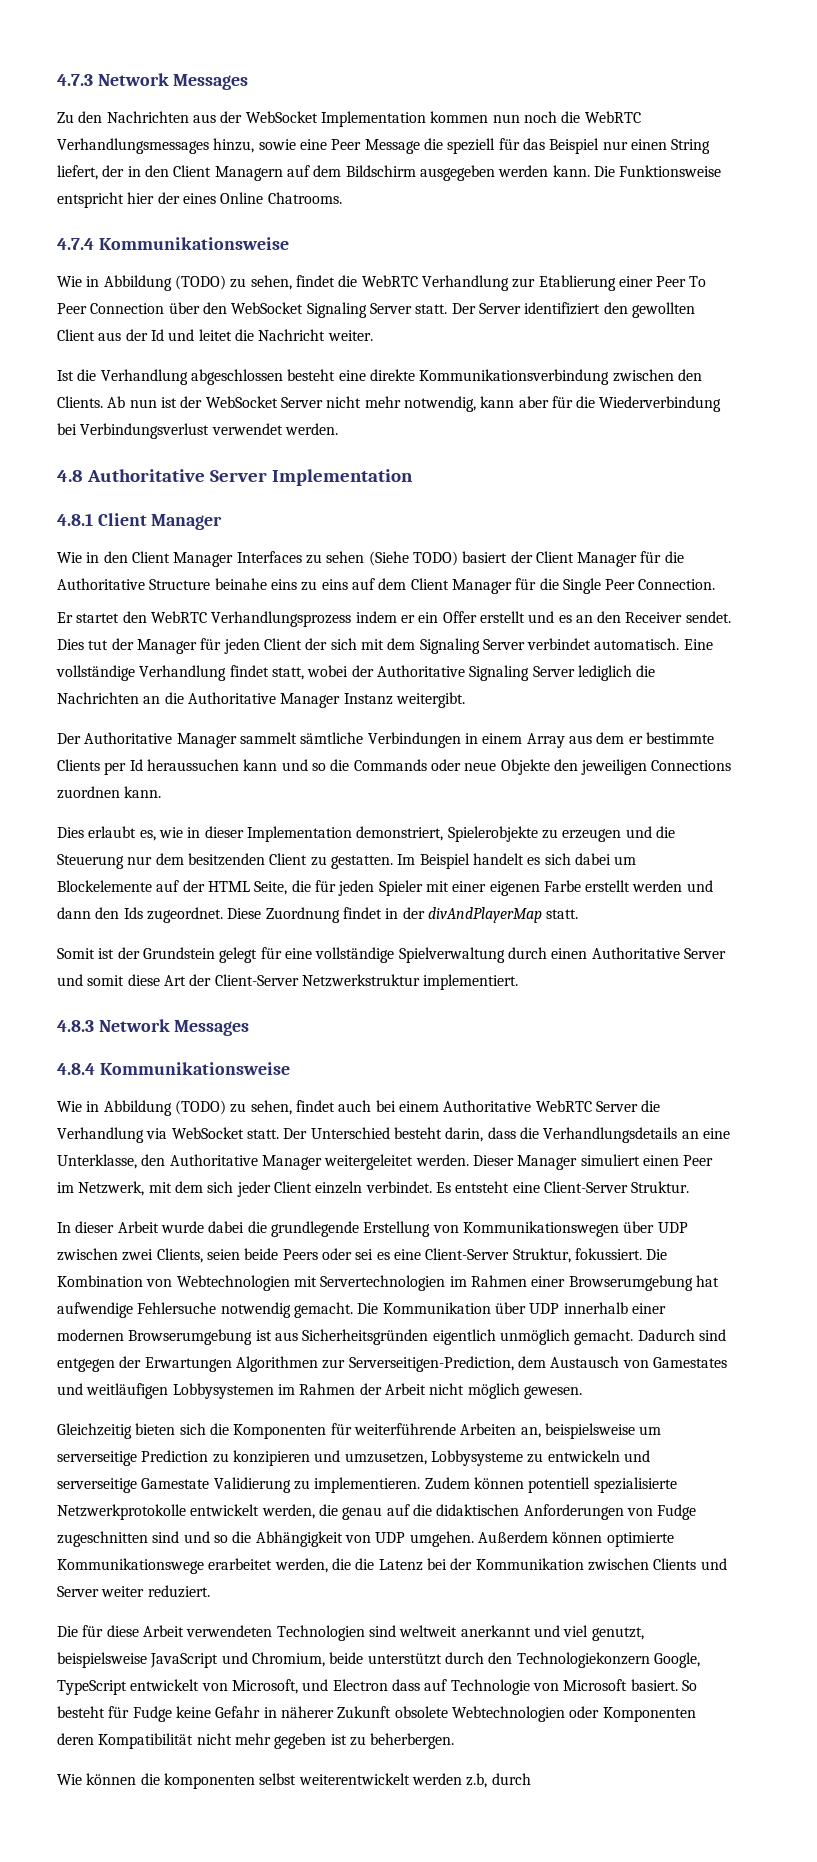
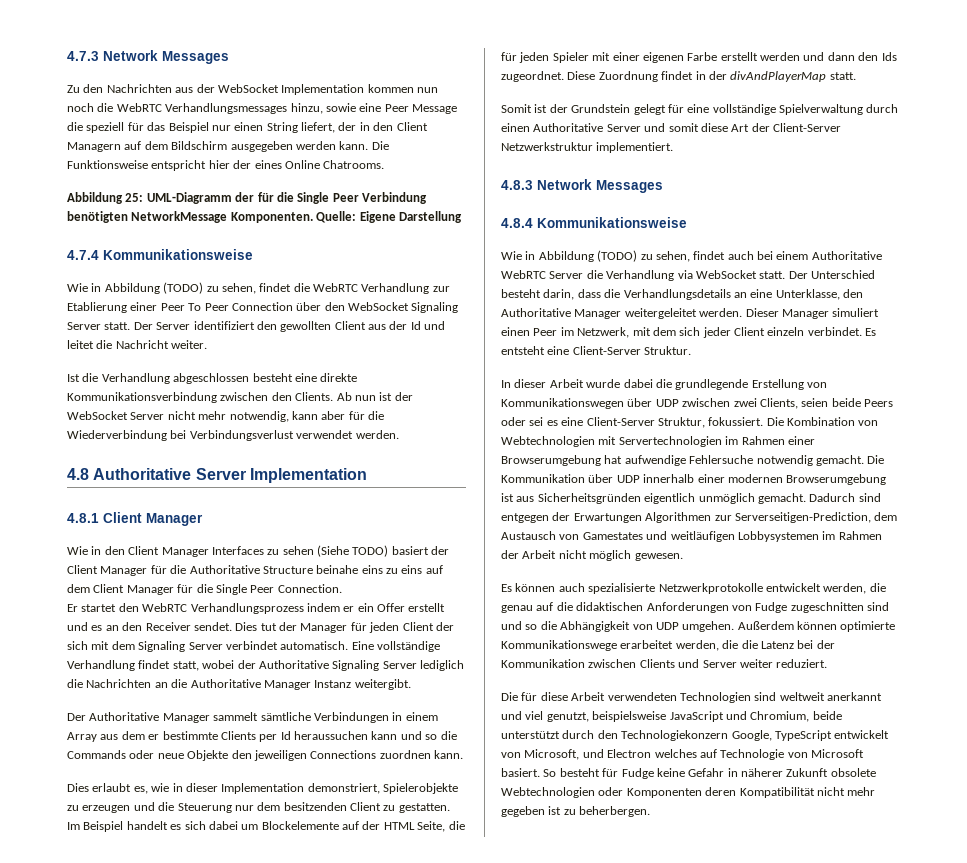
(342, 198) none -> [67,192,427,204] [67,211,462,223] // Abbildung 25: UML-Diagramm der für die Single Peer Verbindung benötigten NetworkMessage Komponenten. Quelle: Eigene Darstellung
[57,1423,662,1439] [57,1450,650,1466] [57,1477,591,1493] Gleichzeitig bieten sich die Komponenten für weiterführende Arbeiten an, beispielsweise um serverseitige Prediction zu konzipieren und umzusetzen, Lobbysysteme zu entwickeln und serverseitige Gamestate Validierung zu implementieren. Zudem können potentiell -> [501,583,585,592] Es können auch
[391,1679,420,1691] dass -> [654,749,697,758] welches
[57,1773,531,1789] // Wie können die komponenten selbst weiterentwickelt werden z.b, durch -> (651, 811) none

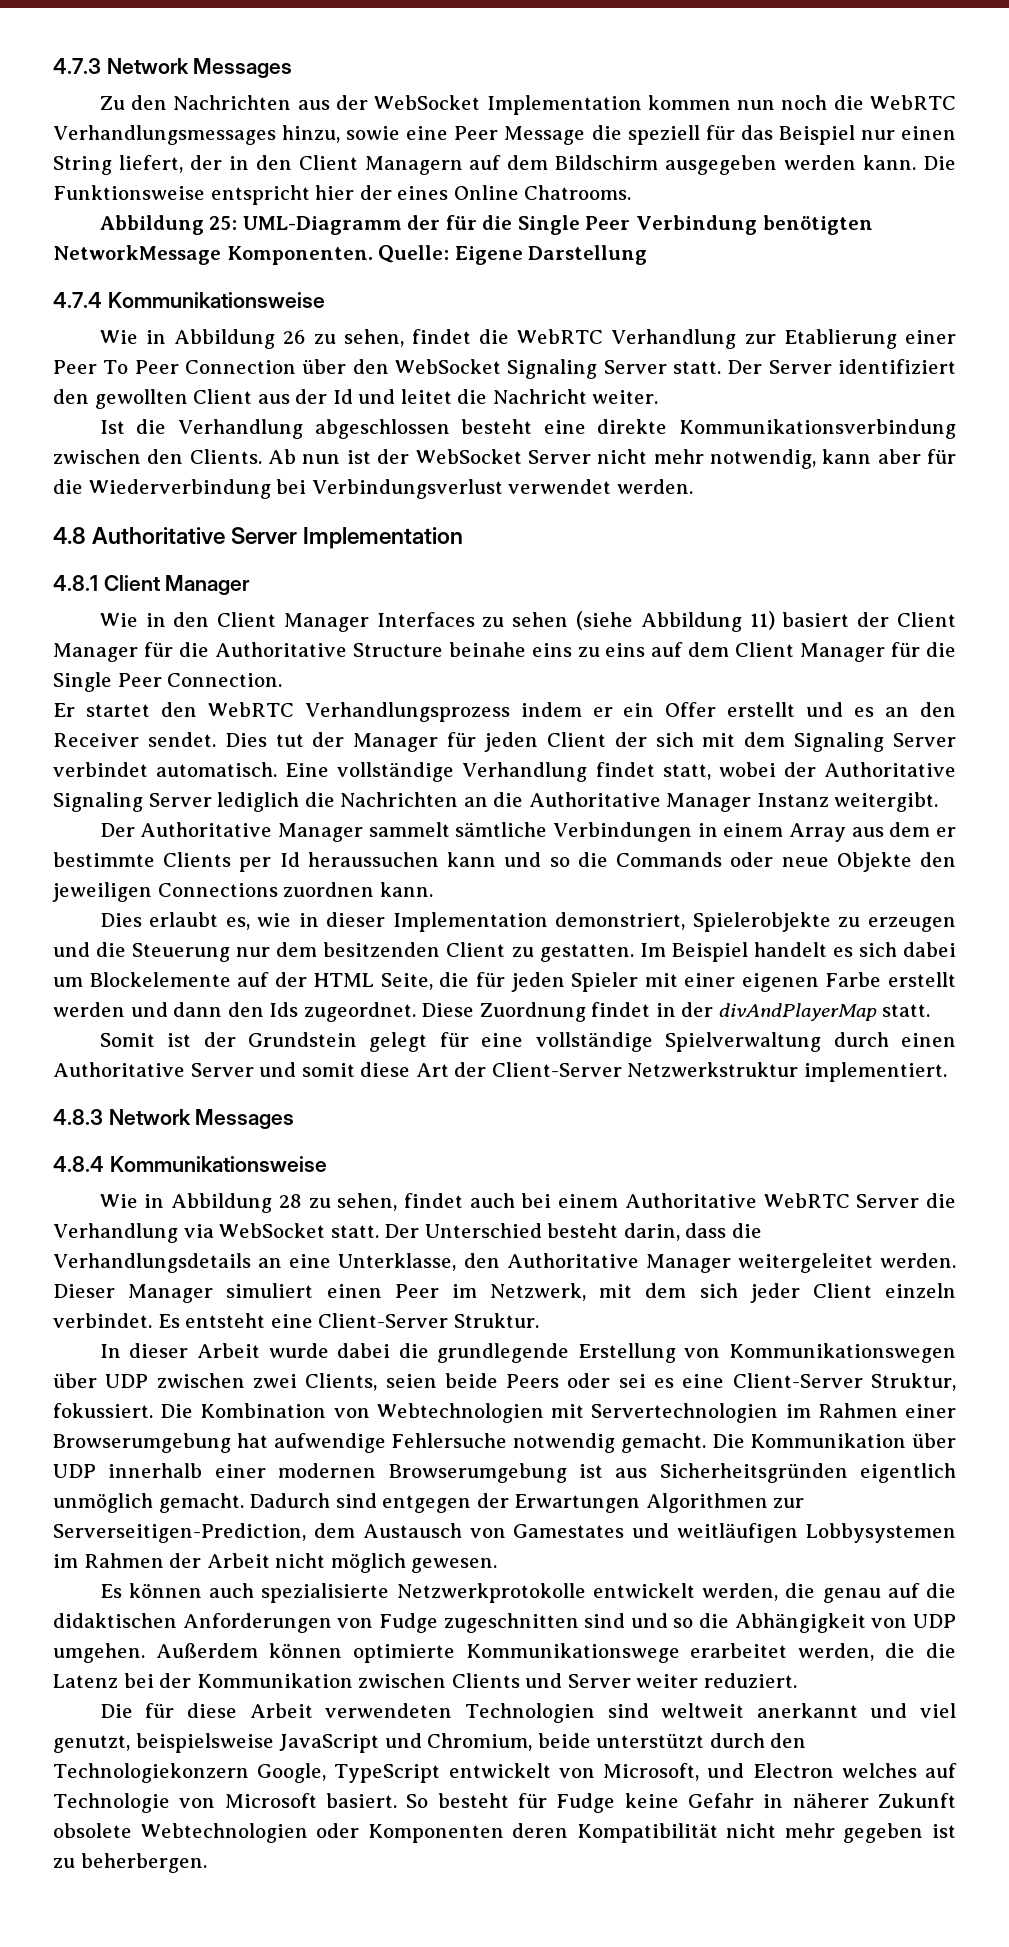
[163,282,204,294] (TODO) -> [283,330,306,344] 26
[317,545,389,557] (Siehe TODO) -> [576,611,775,632] (siehe Abbildung 11)
[597,250,638,262] (TODO) -> [278,1194,302,1208] 28

